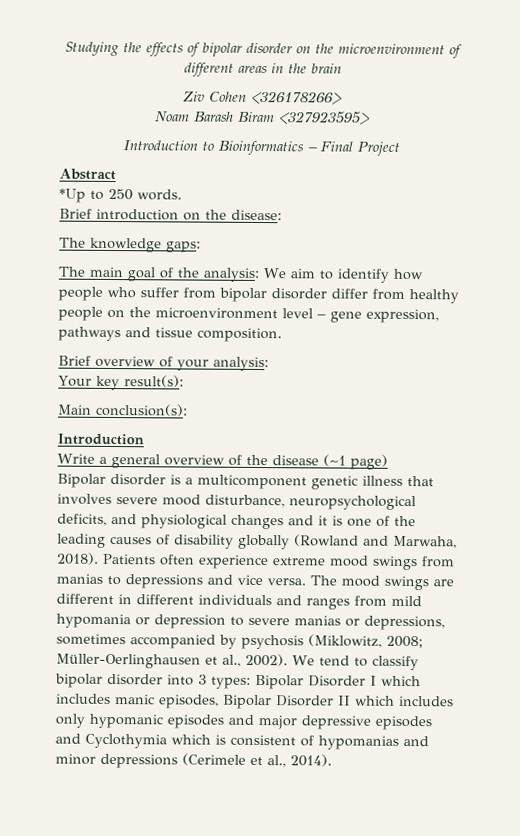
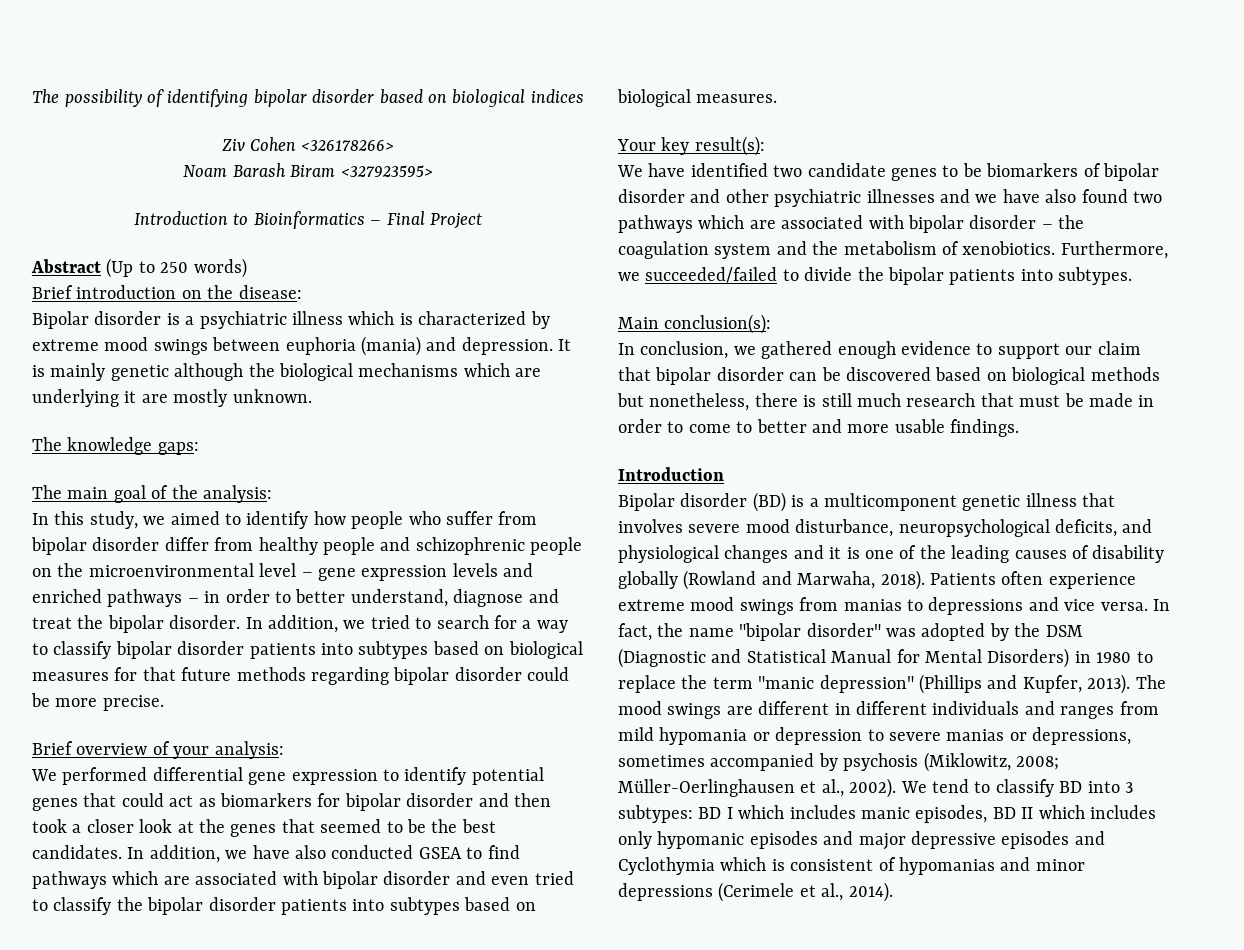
[65,41,462,59] [183,62,342,77] Studying the effects of bipolar disorder on the microenvironment of different areas in the brain -> [32,89,584,107] The possibility of identifying bipolar disorder based on biological indices
[59,188,86,203] // *Up -> [106,258,134,278] (Up
[137,189,182,201] words. -> [193,258,247,278] words)
(282, 215) none -> [32,311,550,329] [32,336,572,356] [32,363,542,381] [32,389,312,407] // Bipolar disorder is a psychiatric illness which is characterized by extreme mood swings between euphoria (mania) and depression. It is mainly genetic although the biological mechanisms which are underlying it are mostly unknown.
[263,268,316,279] We aim -> [32,511,220,529] // In this study, we aimed
[107,307,278,320] on the microenvironment -> [380,537,583,555] [32,563,254,577] and schizophrenic people on the microenvironmental
[366,308,439,324] [58,326,282,343] expression, pathways and tissue composition. -> [361,563,534,581] [32,589,559,607] [32,615,568,633] [32,641,583,659] [32,667,570,685] [31,693,164,711] expression levels and enriched pathways – in order to better understand, diagnose and treat the bipolar disorder. In addition, we tried to search for a way to classify bipolar disorder patients into subtypes based on biological measures for that future methods regarding bipolar disorder could be more precise.
[58,375,184,391] [58,403,188,417] [57,433,144,446] [57,453,388,470] [57,473,166,488] Your key result(s): // Main conclusion(s): // Introduction // Write a general overview of the disease (~1 page) // Bipolar disorder -> [31,767,544,785] [32,793,551,811] [32,819,496,837] [32,845,520,863] [32,871,574,889] [32,897,536,915] [617,89,778,107] [617,136,765,156] [617,163,1159,181] [618,189,1162,207] [618,215,1085,233] [618,241,1168,259] [618,267,1133,285] [618,314,772,334] [618,341,1141,359] [618,367,1160,385] [617,393,1155,411] [618,419,1020,437] [618,467,724,481] [618,492,786,512] We performed differential gene expression to identify potential genes that could act as biomarkers for bipolar disorder and then took a closer look at the genes that seemed to be the best candidates. In addition, we have also conducted GSEA to find pathways which are associated with bipolar disorder and even tried to classify the bipolar disorder patients into subtypes based on biological measures. // Your key result(s): // We have identified two candidate genes to be biomarkers of bipolar disorder and other psychiatric illnesses and we have also found two pathways which are associated with bipolar disorder – the coagulation system and the metabolism of xenobiotics. Furthermore, we succeeded/failed to divide the bipolar patients into subtypes. // Main conclusion(s): // In conclusion, we gathered enough evidence to support our claim that bipolar disorder can be discovered based on biological methods but nonetheless, there is still much research that must be made in order to come to better and more usable findings. // Introduction // Bipolar disorder (BD)
(306, 582) none -> [1153,599,1170,611] [618,623,1083,641] [618,648,1153,668] [618,674,1131,694] In fact, the name "bipolar disorder" was adopted by the DSM (Diagnostic and Statistical Manual for Mental Disorders) in 1980 to replace the term "manic depression" (Phillips and Kupfer, 2013).
[55,673,366,690] bipolar disorder into 3 types: Bipolar Disorder -> [1059,781,1133,793] [618,805,722,823] BD into 3 subtypes: BD
[223,694,334,710] Bipolar Disorder -> [992,807,1016,819] BD

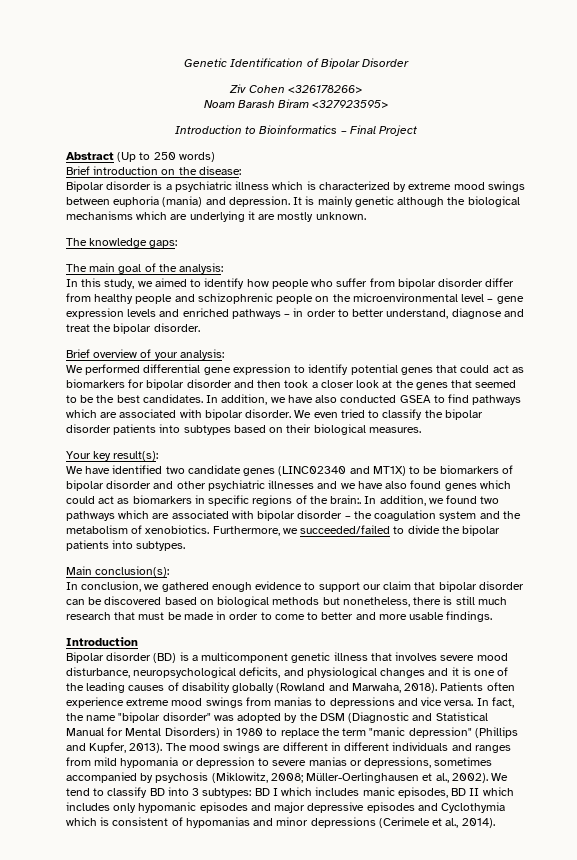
[32,89,584,107] The possibility of identifying bipolar disorder based on biological indices -> [184,58,409,69] Genetic Identification of Bipolar Disorder
[245,615,568,633] [32,641,583,659] [32,667,570,685] [31,693,164,711] In addition, we tried to search for a way to classify bipolar disorder patients into subtypes based on biological measures for that future methods regarding bipolar disorder could be more precise. -> (200, 327) none
[383,871,486,885] disorder and -> [245,409,312,418] disorder. We
(536, 906) none -> [286,424,312,433] their
(937, 174) none -> [278,466,406,476] (LINC02340 and MT1X)
(1128, 196) none -> [444,480,511,491] [66,495,478,506] genes which could act as biomarkers in specific regions of the brain:. In addition, we found

